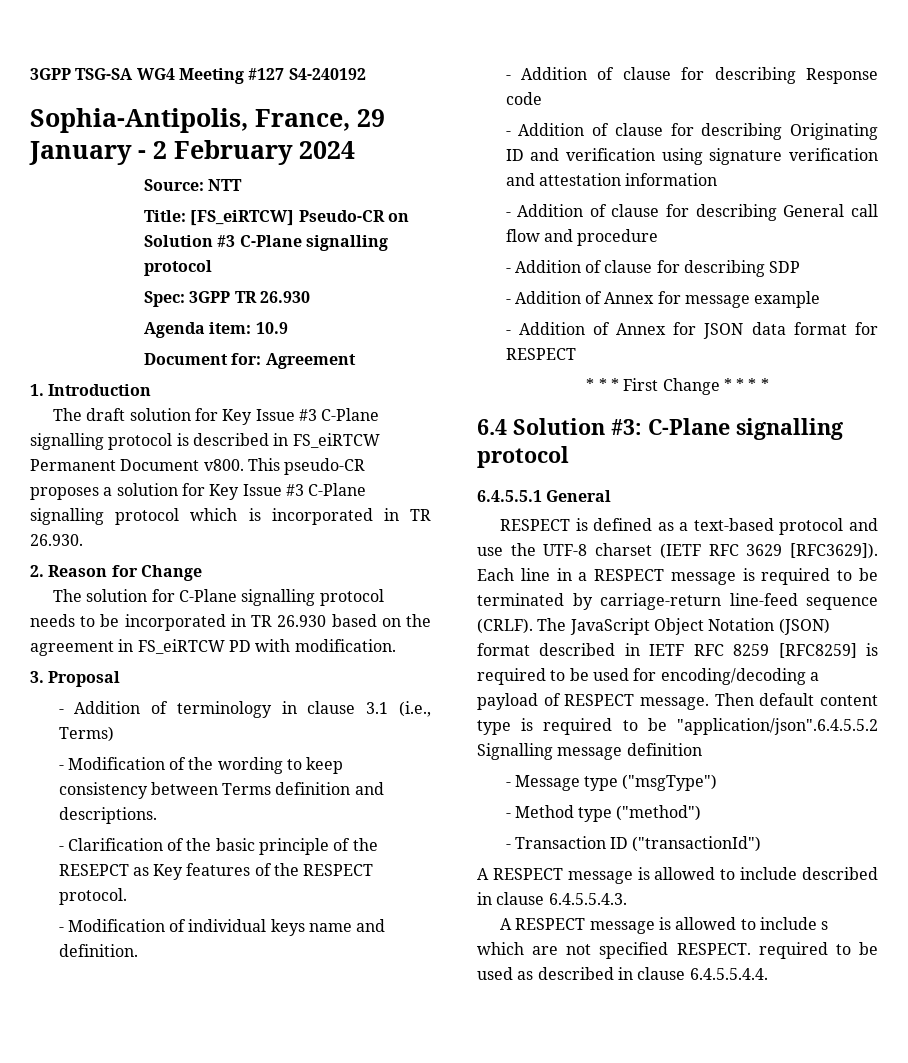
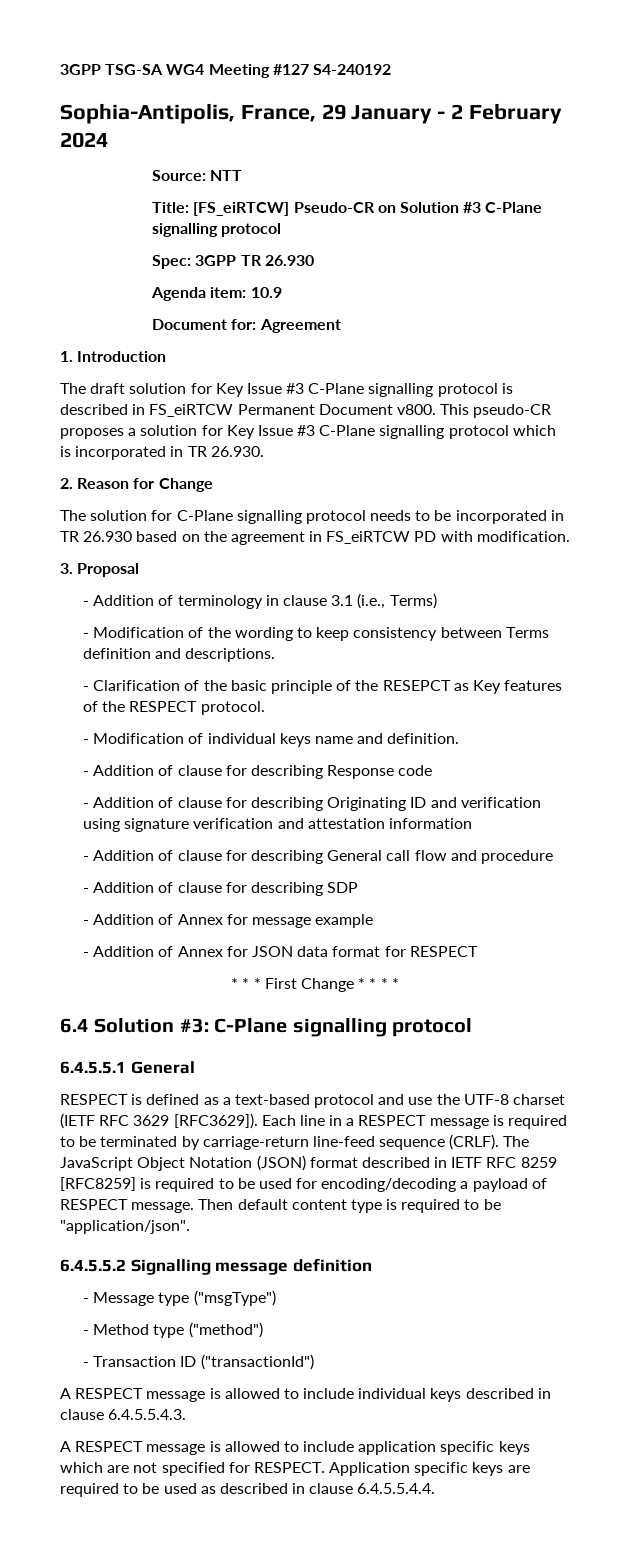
[677,718,878,735] "application/json".6.4.5.5.2 -> [60,1220,190,1234] [60,1259,126,1272] "application/json". // 6.4.5.5.2
(798, 873) none -> [358,1388,462,1402] individual keys
[821,921,829,930] s -> [358,1441,530,1455] application specific keys
[676,943,751,955] RESPECT. -> [228,1462,530,1476] for RESPECT. Application specific keys are

